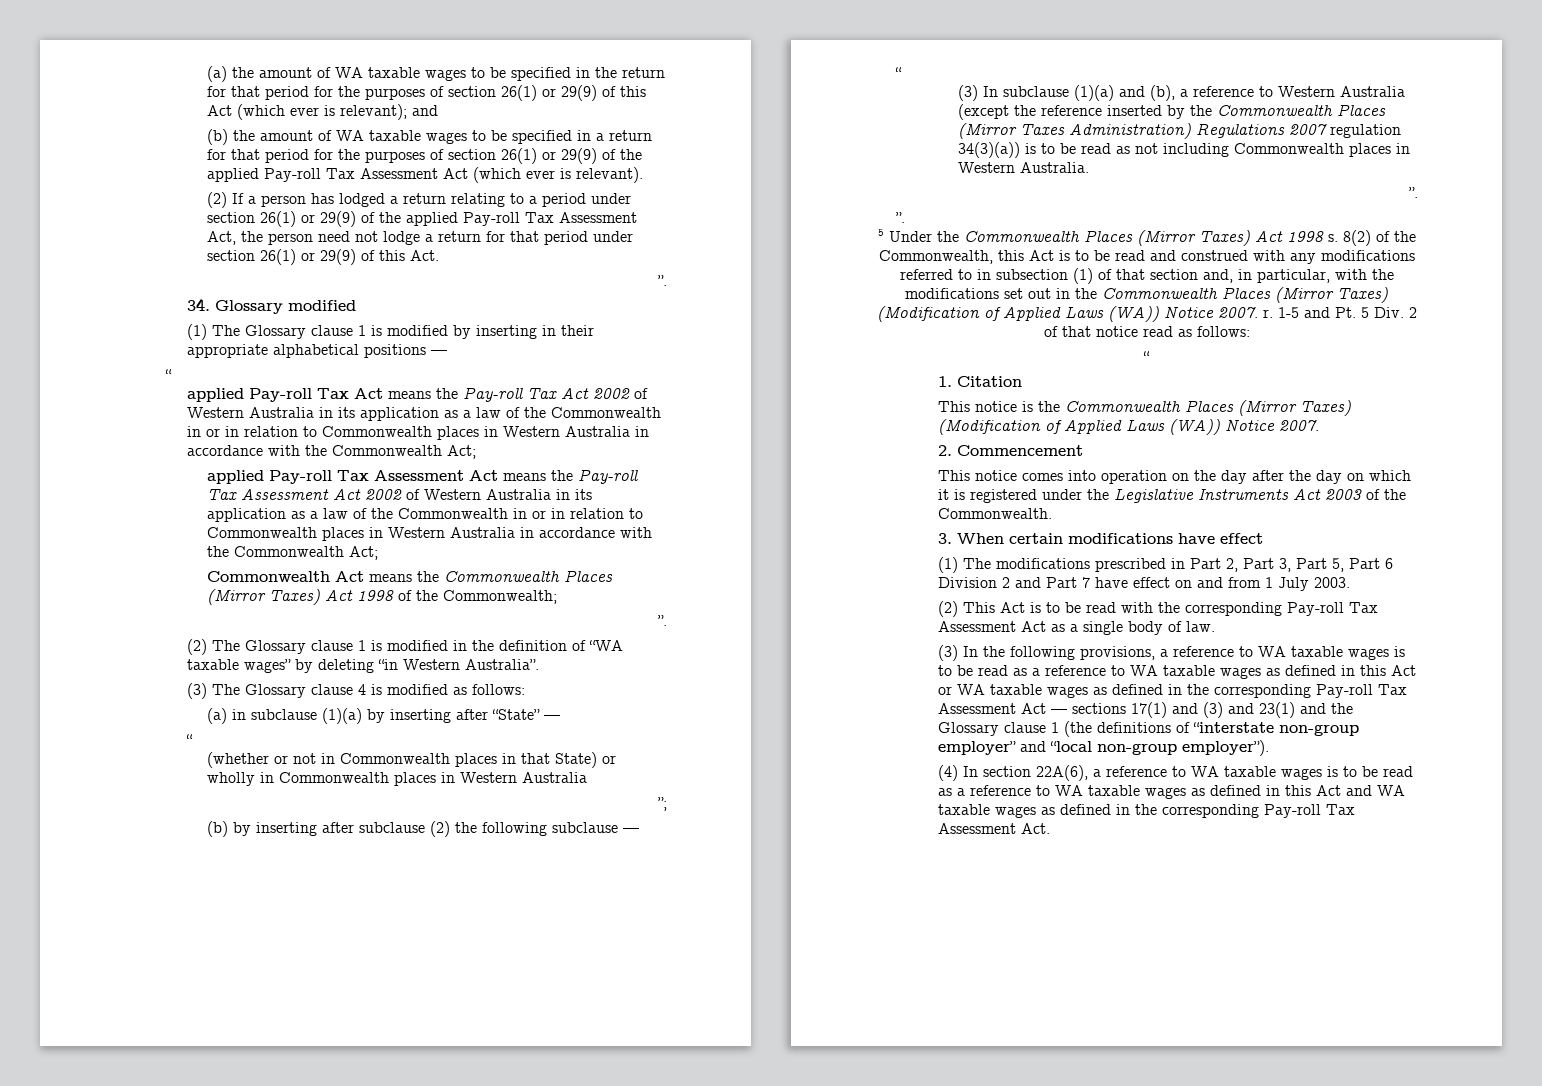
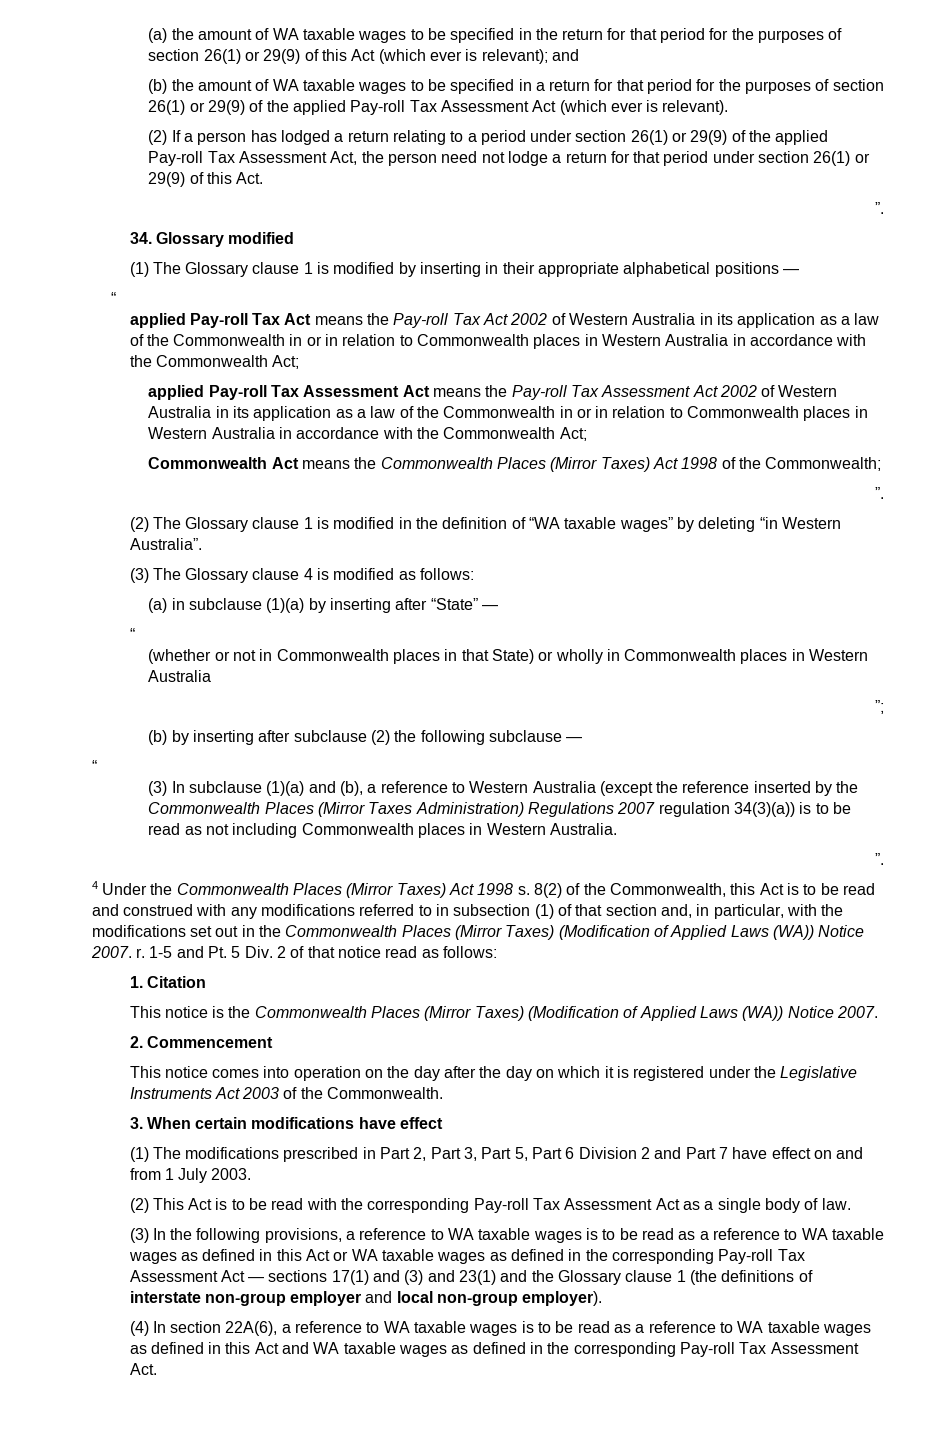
[895,212,905,223] [877,229,884,236] ”. // 5 -> [91,881,98,889] 4
[1143,351,1150,362] // “ -> (497, 952) none
[1192,722,1359,736] [937,740,1269,756] “interstate non-group employer” and “local non-group employer”). -> [129,1291,603,1306] interstate non-group employer and local non-group employer).

